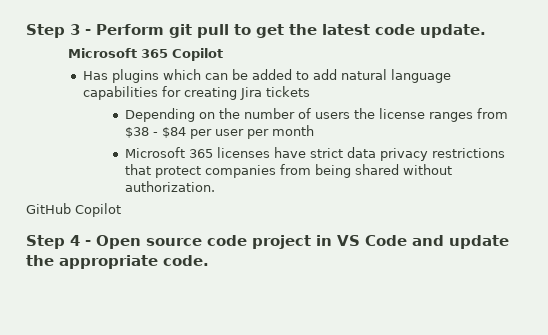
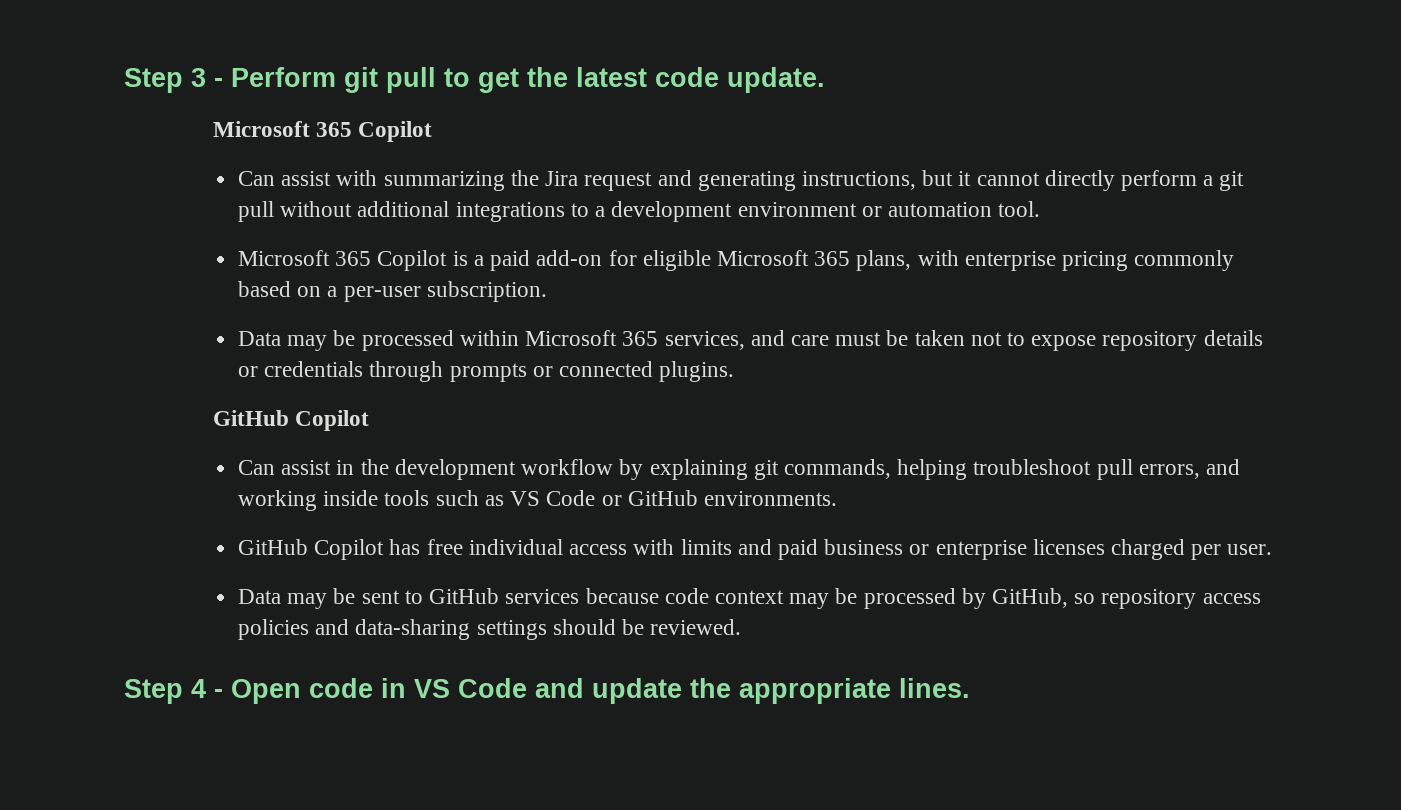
[82,69,451,83] [82,86,310,100] [125,108,509,122] [125,125,315,139] [125,147,506,161] [125,164,453,178] [125,181,216,192] [26,203,121,217] Has plugins which can be added to add natural language capabilities for creating Jira tickets // Depending on the number of users the license ranges from $38 - $84 per user per month // Microsoft 365 licenses have strict data privacy restrictions that protect companies from being shared without authorization. // GitHub Copilot -> [238,170,1245,191] [238,201,1041,222] [238,250,1235,271] [238,281,547,302] [238,330,1263,351] [238,361,735,382] [212,410,369,431] [238,459,1241,480] [238,490,837,511] [238,539,1273,560] [238,588,1261,609] [238,619,742,640] Can assist with summarizing the Jira request and generating instructions, but it cannot directly perform a git pull without additional integrations to a development environment or automation tool. // Microsoft 365 Copilot is a paid add-on for eligible Microsoft 365 plans, with enterprise pricing commonly based on a per-user subscription. // Data may be processed within Microsoft 365 services, and care must be taken not to expose repository details or credentials through prompts or connected plugins. // GitHub Copilot // Can assist in the development workflow by explaining git commands, helping troubleshoot pull errors, and working inside tools such as VS Code or GitHub environments. // GitHub Copilot has free individual access with limits and paid business or enterprise licenses charged per user. // Data may be sent to GitHub services because code context may be processed by GitHub, so repository access policies and data-sharing settings should be reviewed.
[146,235,311,249] source code project -> [309,678,373,698] code
[163,255,209,266] code. -> [899,678,970,698] lines.

